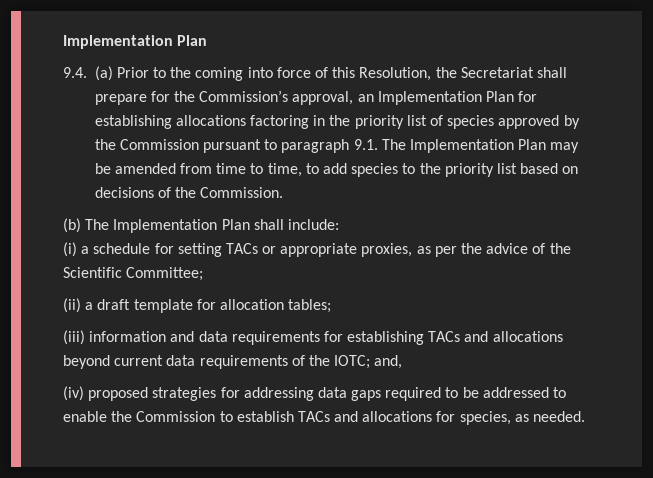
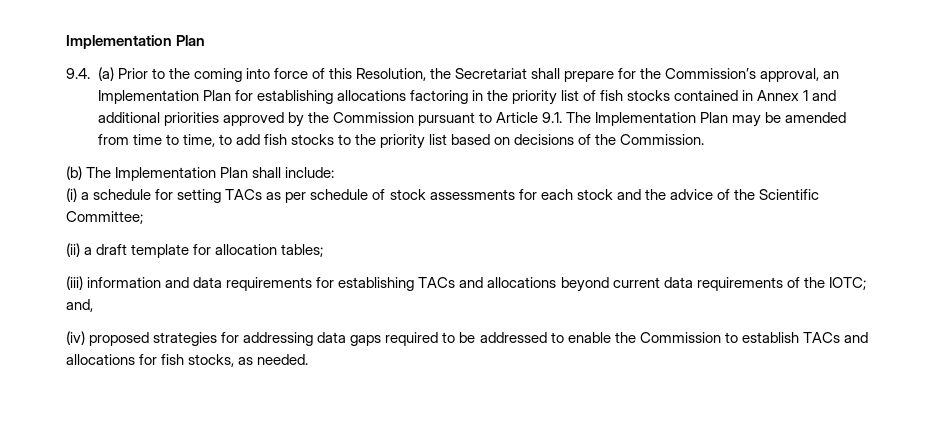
[447,115,495,129] species -> [600,90,837,101] [97,112,219,126] fish stocks contained in Annex 1 and additional priorities
[281,139,350,153] paragraph -> [495,112,538,123] Article
[351,163,399,177] species -> [263,134,334,145] fish stocks
[262,243,457,257] or appropriate proxies, as per -> [266,189,641,203] as per schedule of stock assessments for each stock and
[459,411,511,425] species, -> [161,354,235,367] fish stocks,

